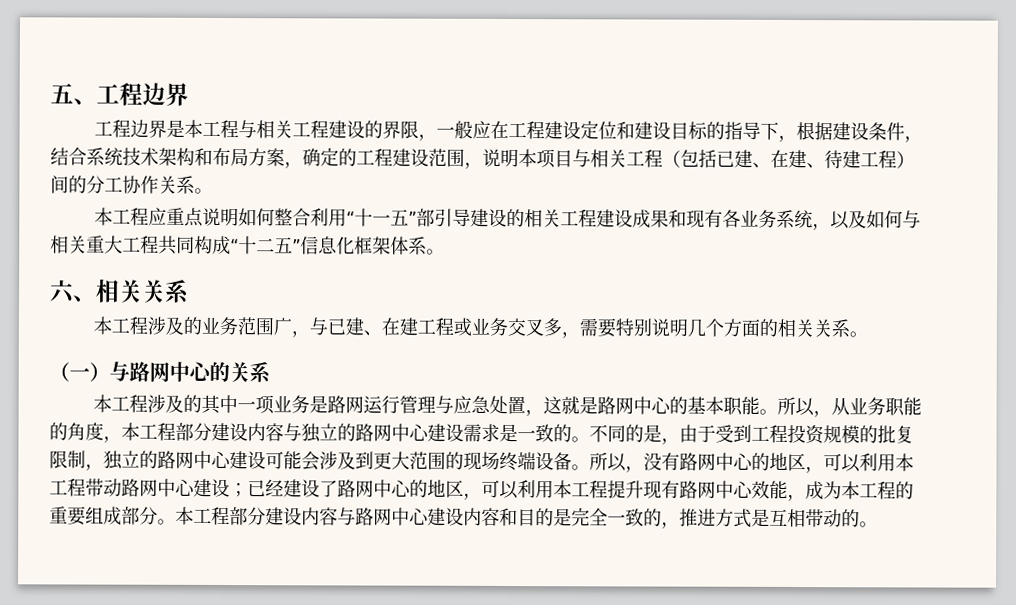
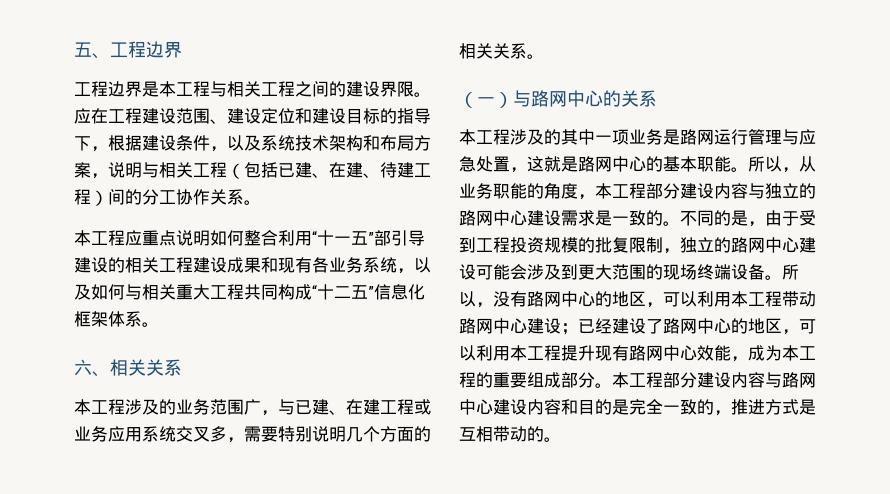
[327,120,473,141] 建设的界限，一般 -> [295,81,431,97] 之间的建设界限。
(581, 130) none -> [176,108,261,124] 范围、建设
[50,147,87,166] 结合 -> [227,135,261,151] 以及
[302,147,573,169] 确定的工程建设范围，说明本项目 -> [108,162,142,178] 说明
(508, 326) none -> [108,426,176,442] 应用系统

